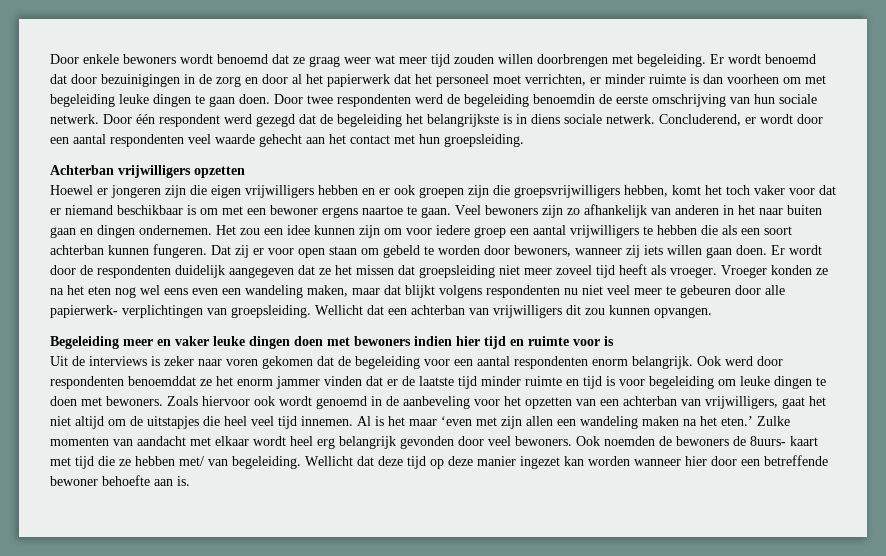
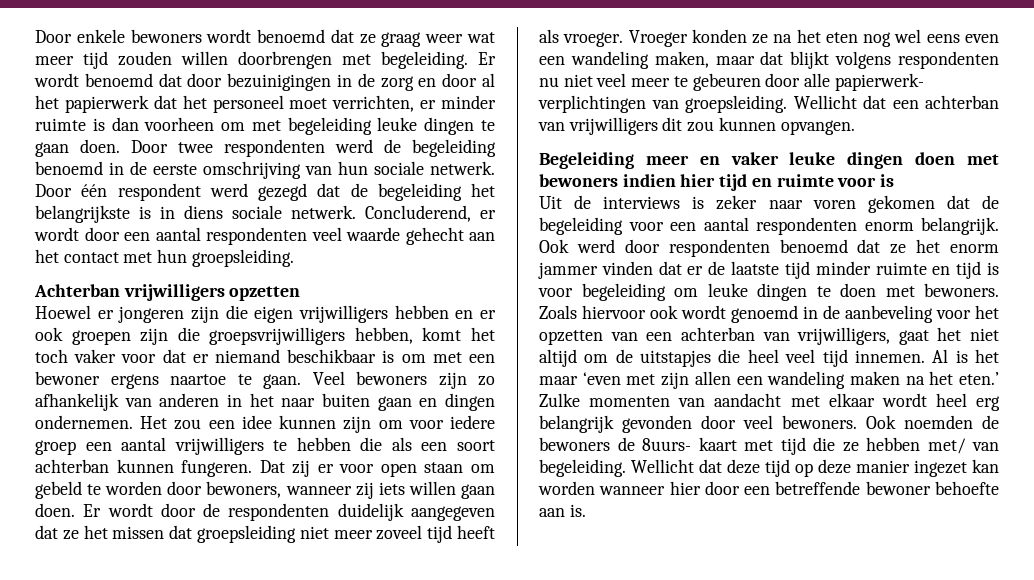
[533,94,595,104] benoemdin -> [35,161,124,175] benoemd in
[128,376,196,386] benoemddat -> [779,239,881,253] benoemd dat

